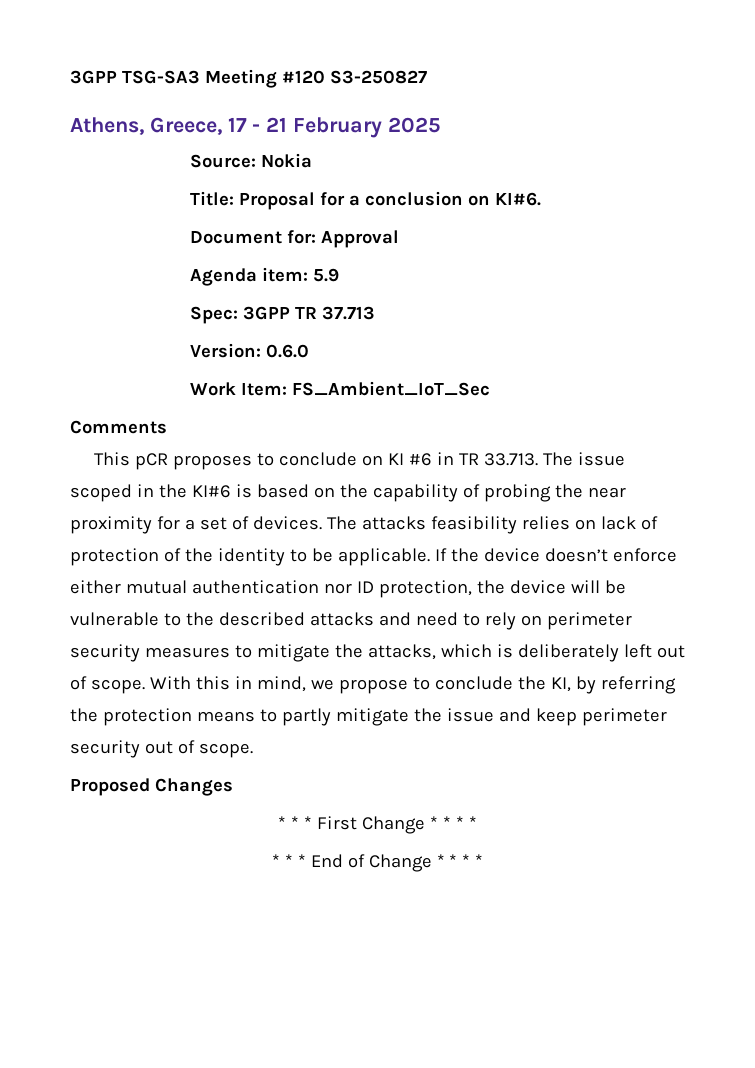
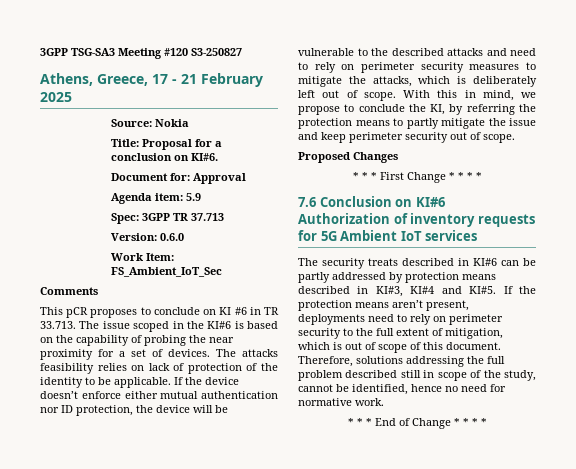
(477, 822) none -> [298,196,445,207] [298,213,535,227] [298,230,478,241] [298,258,536,269] [298,272,496,283] [298,286,536,297] [298,300,469,311] [298,314,503,325] [298,328,503,339] [298,342,501,353] [298,356,505,367] [298,370,536,381] [298,384,506,395] [298,398,384,406] // 7.6 Conclusion on KI#6 Authorization of inventory requests for 5G Ambient IoT services // The security treats described in KI#6 can be partly addressed by protection means described in KI#3, KI#4 and KI#5. If the protection means aren’t present, deployments need to rely on perimeter security to the full extent of mitigation, which is out of scope of this document. Therefore, solutions addressing the full problem described still in scope of the study, cannot be identified, hence no need for normative work.

